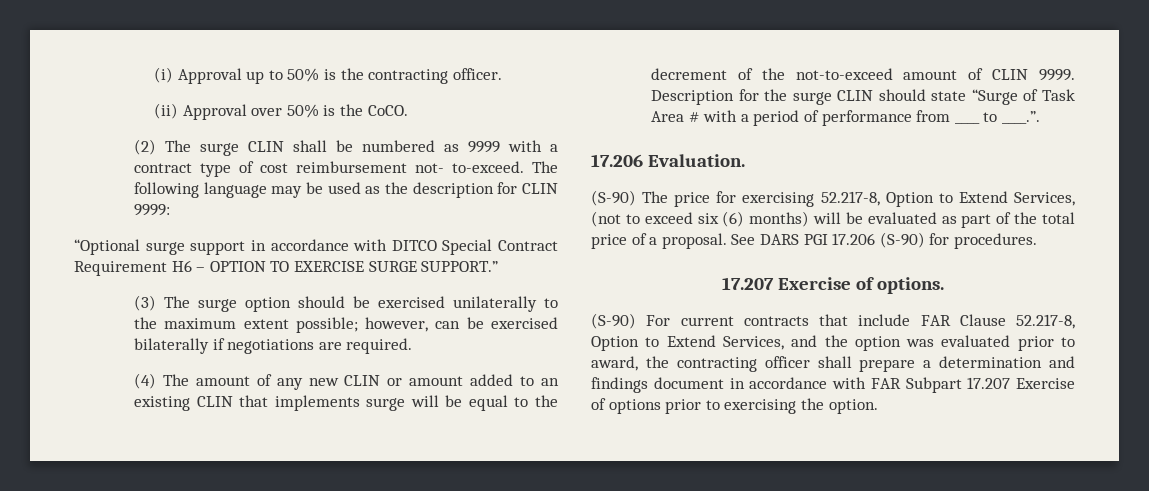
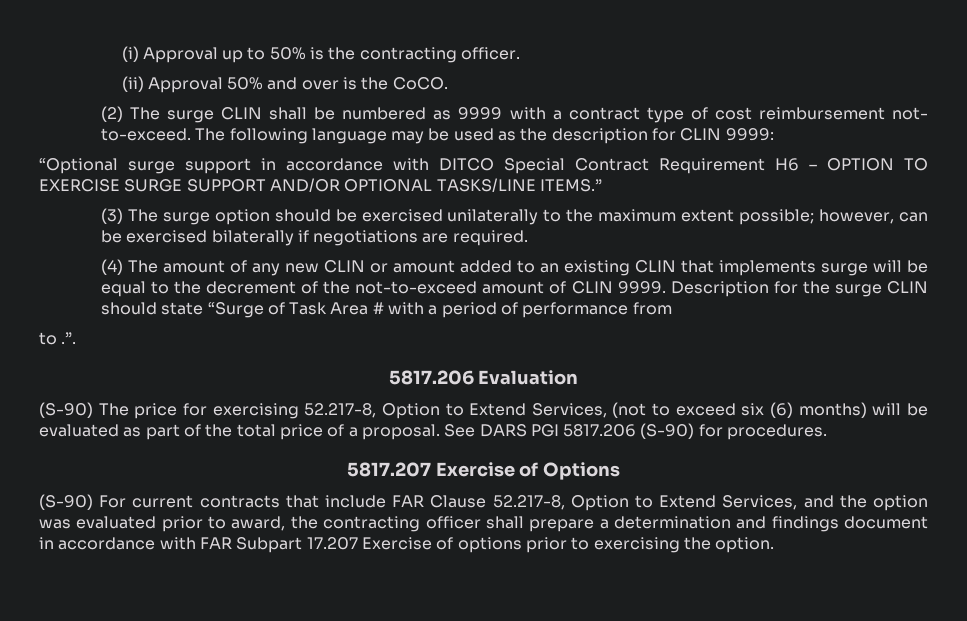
[251,104,319,118] over 50% -> [227,77,339,90] 50% and over
[421,261,499,272] SUPPORT.” -> [186,178,602,192] SUPPORT AND/OR OPTIONAL TASKS/LINE ITEMS.”
[954,122,980,124] [983,111,1040,124] [591,154,745,167] ____ to ____.”. // 17.206 Evaluation. -> [39,332,77,345] [388,370,579,385] // to .”. // 5817.206 Evaluation
[832,233,876,245] 17.206 -> [563,424,637,437] 5817.206
[722,277,944,294] 17.207 Exercise of options. -> [346,462,621,480] 5817.207 Exercise of Options

